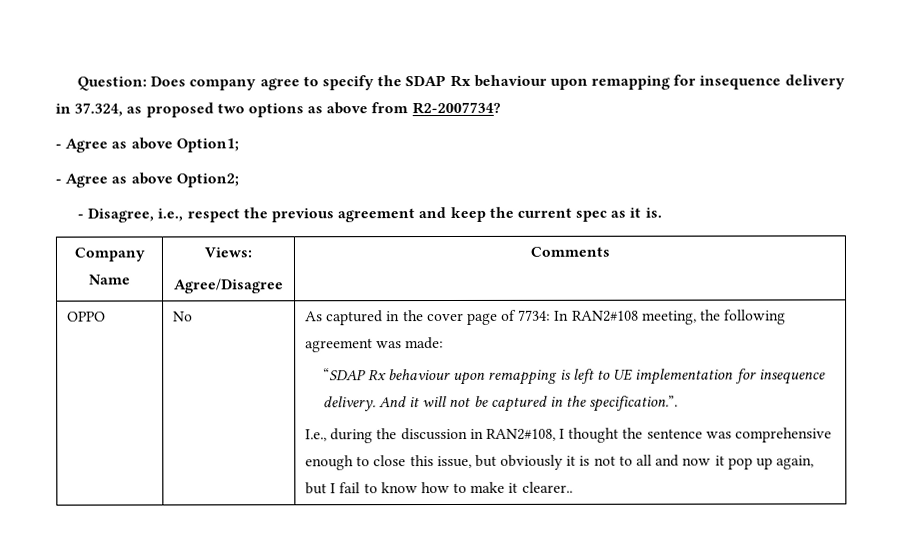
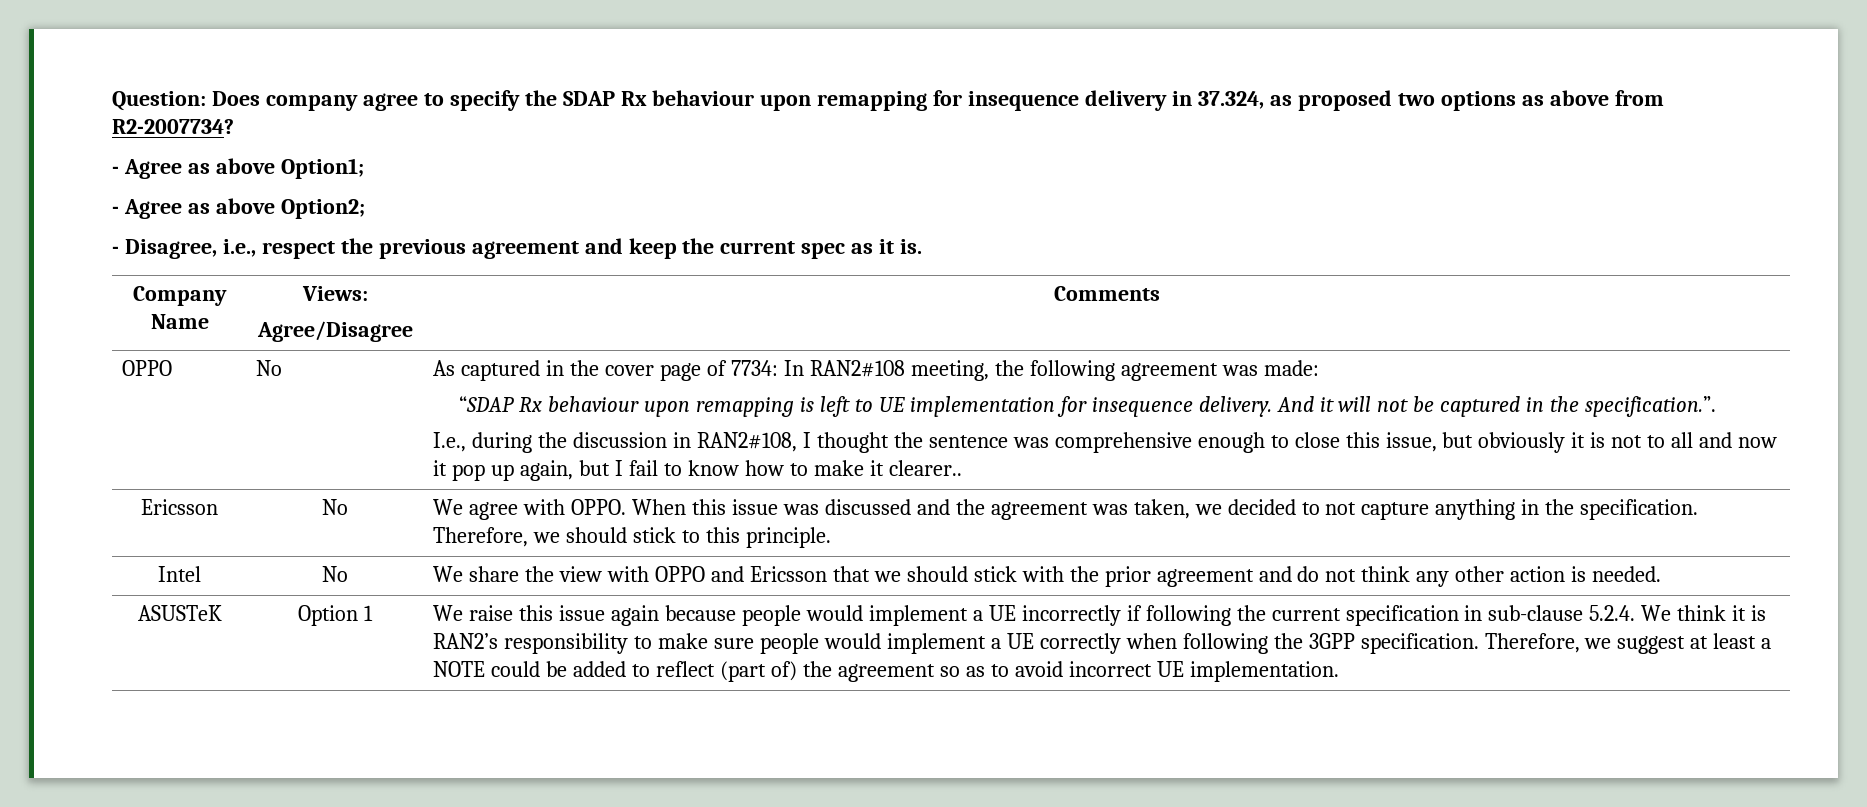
(573, 487) none -> [141,499,218,515] [322,499,348,515] [433,499,1699,520] [433,527,832,548] [158,566,201,582] [322,566,348,582] [433,566,1662,587] [137,605,222,621] [298,605,373,626] [433,605,1767,626] [433,633,1772,654] [433,661,1339,682] // Ericsson | No | We agree with OPPO. When this issue was discussed and the agreement was taken, we decided to not capture anything in the specification. Therefore, we should stick to this principle. // Intel | No | We share the view with OPPO and Ericsson that we should stick with the prior agreement and do not think any other action is needed. // ASUSTeK | Option 1 | We raise this issue again because people would implement a UE incorrectly if following the current specification in sub-clause 5.2.4. We think it is RAN2’s responsibility to make sure people would implement a UE correctly when following the 3GPP specification. Therefore, we suggest at least a NOTE could be added to reflect (part of) the agreement so as to avoid incorrect UE implementation.

